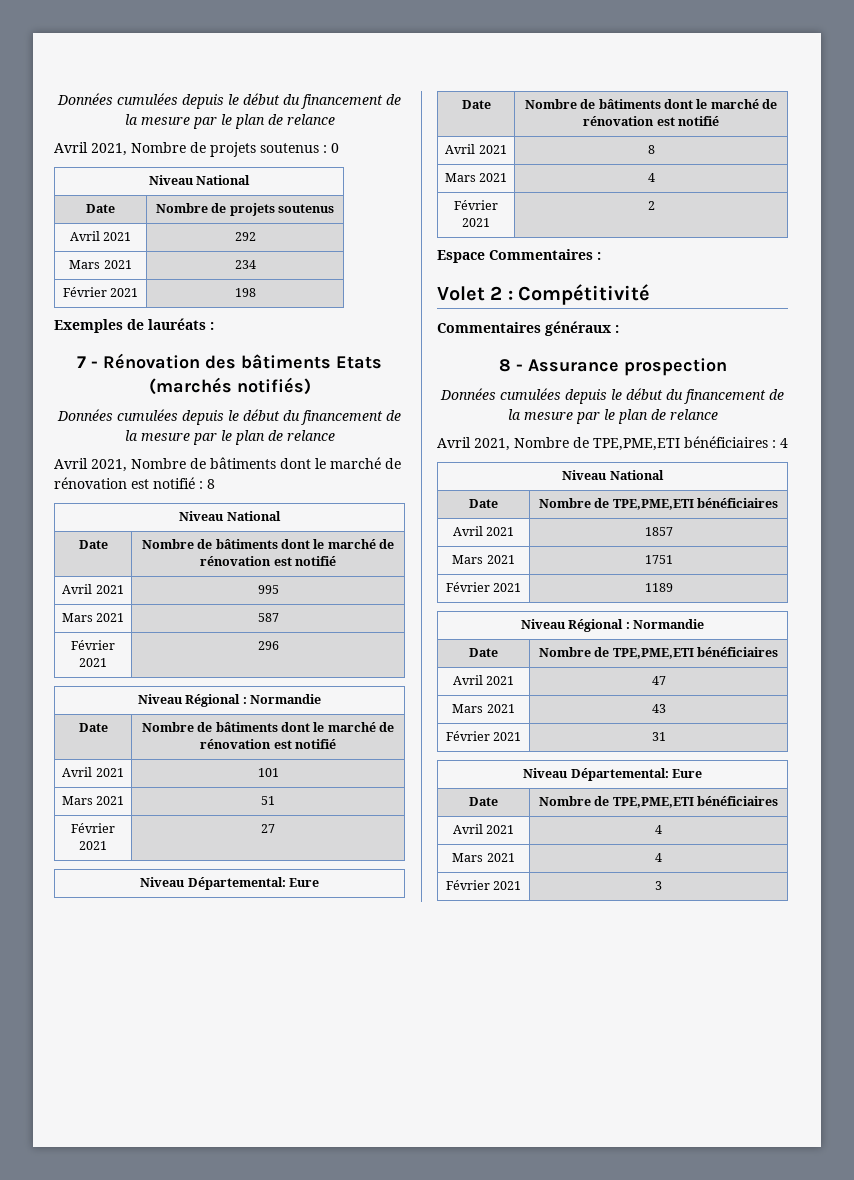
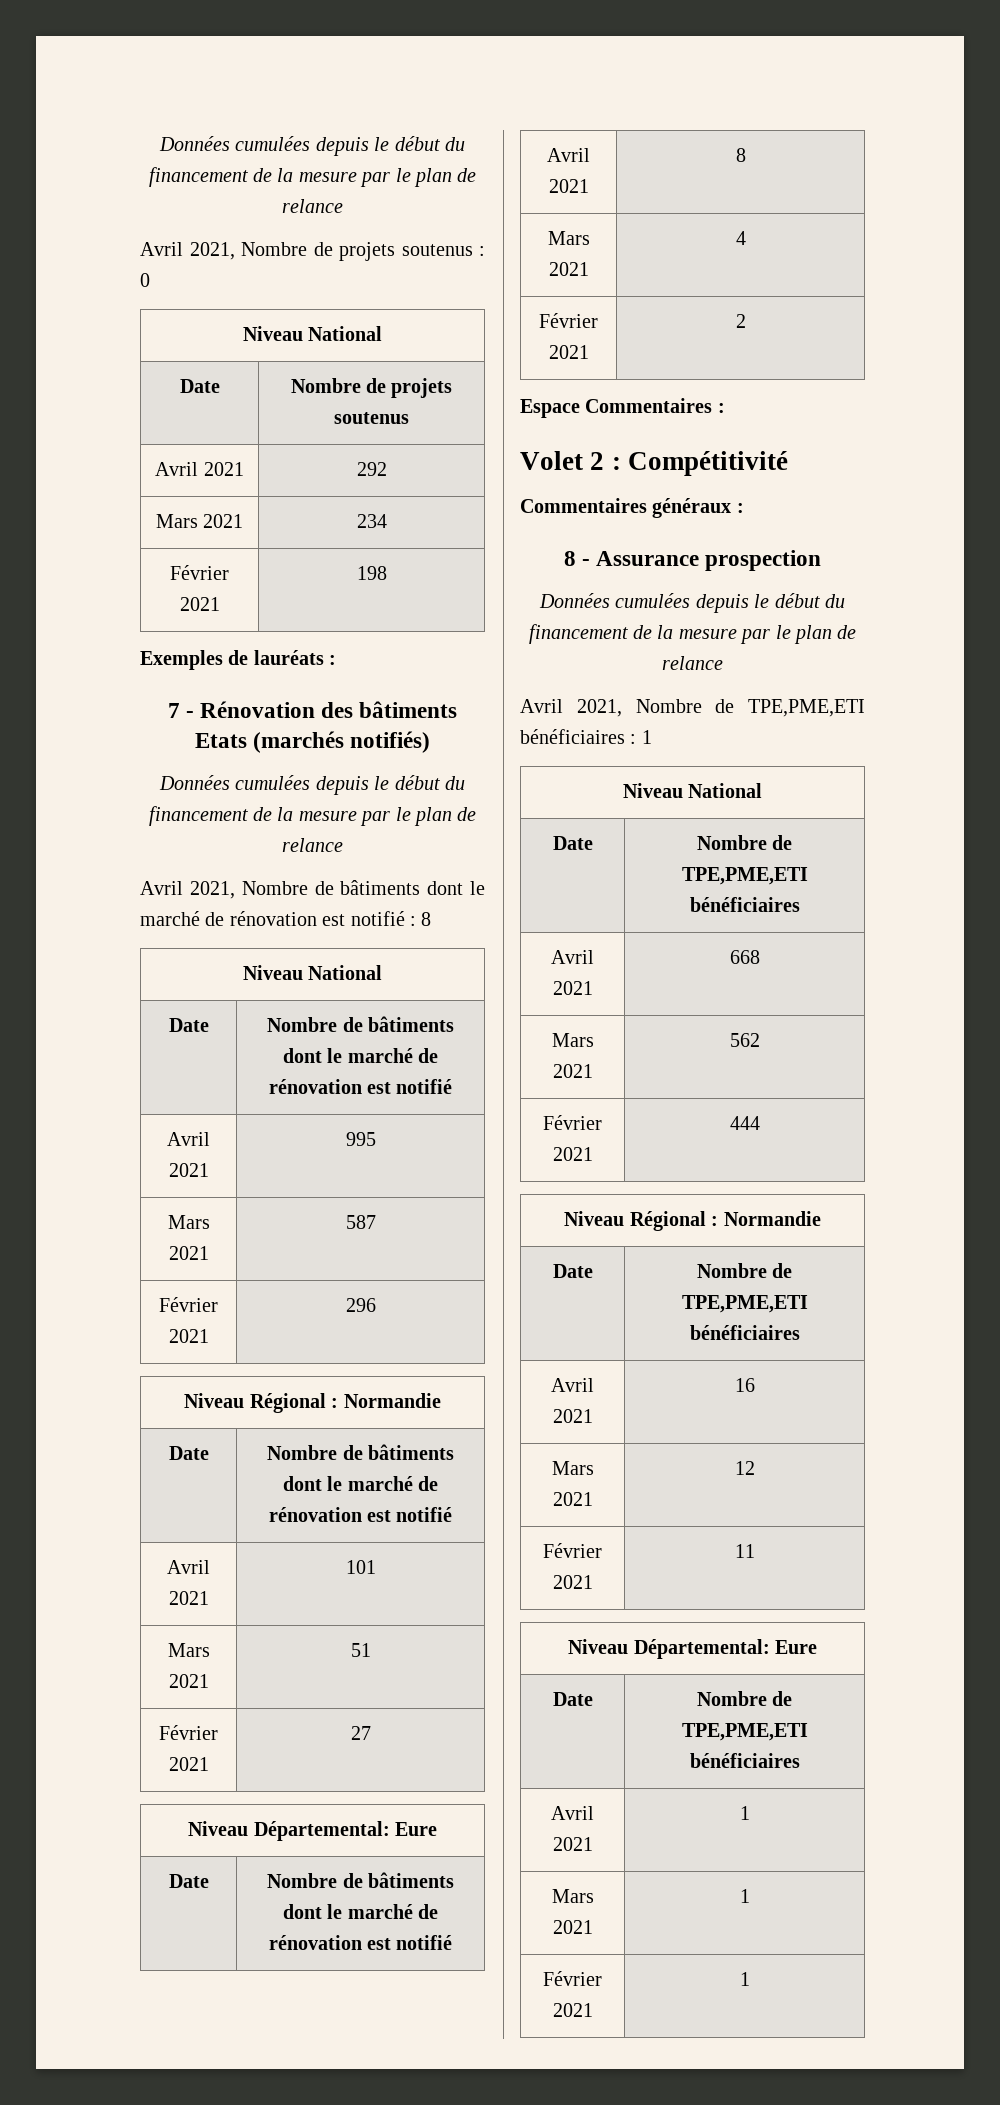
[780,438,788,448] 4 -> [641,730,652,744] 1
[644,527,673,536] [452,555,515,564] [644,555,673,564] [445,582,522,592] [644,583,673,592] 1857 // Mars 2021 | 1751 // Février 2021 | 1189 -> [729,950,760,964] [551,1033,594,1047] [552,1064,593,1078] [729,1033,760,1047] [543,1115,602,1130] [552,1147,593,1161] [729,1116,760,1130] 668 // Mars 2021 | 562 // Février 2021 | 444
[651,676,666,685] [452,704,515,713] [651,704,666,713] [445,731,522,741] [651,732,666,741] 47 // Mars 2021 | 43 // Février 2021 | 31 -> [734,1378,755,1392] [551,1461,594,1475] [552,1492,593,1506] [734,1461,755,1475] [543,1543,602,1558] [552,1575,593,1589] [734,1544,755,1558] 16 // Mars 2021 | 12 // Février 2021 | 11
[655,825,662,834] [452,853,515,862] [655,853,662,862] [445,880,522,890] [655,881,662,890] 4 // Mars 2021 | 4 // Février 2021 | 3 -> [739,1806,750,1820] [551,1889,594,1903] [552,1920,593,1934] [739,1889,750,1903] [543,1971,602,1986] [552,2003,593,2017] [739,1972,750,1986] 1 // Mars 2021 | 1 // Février 2021 | 1

